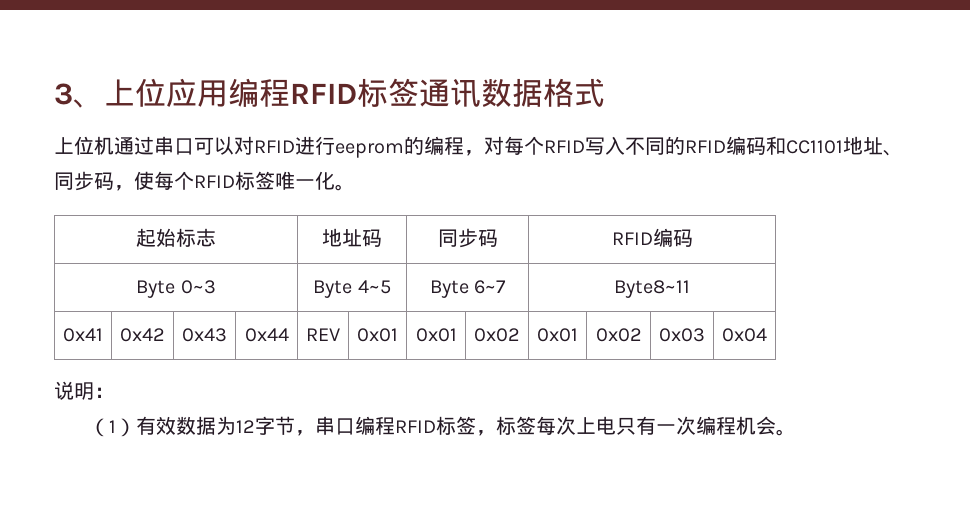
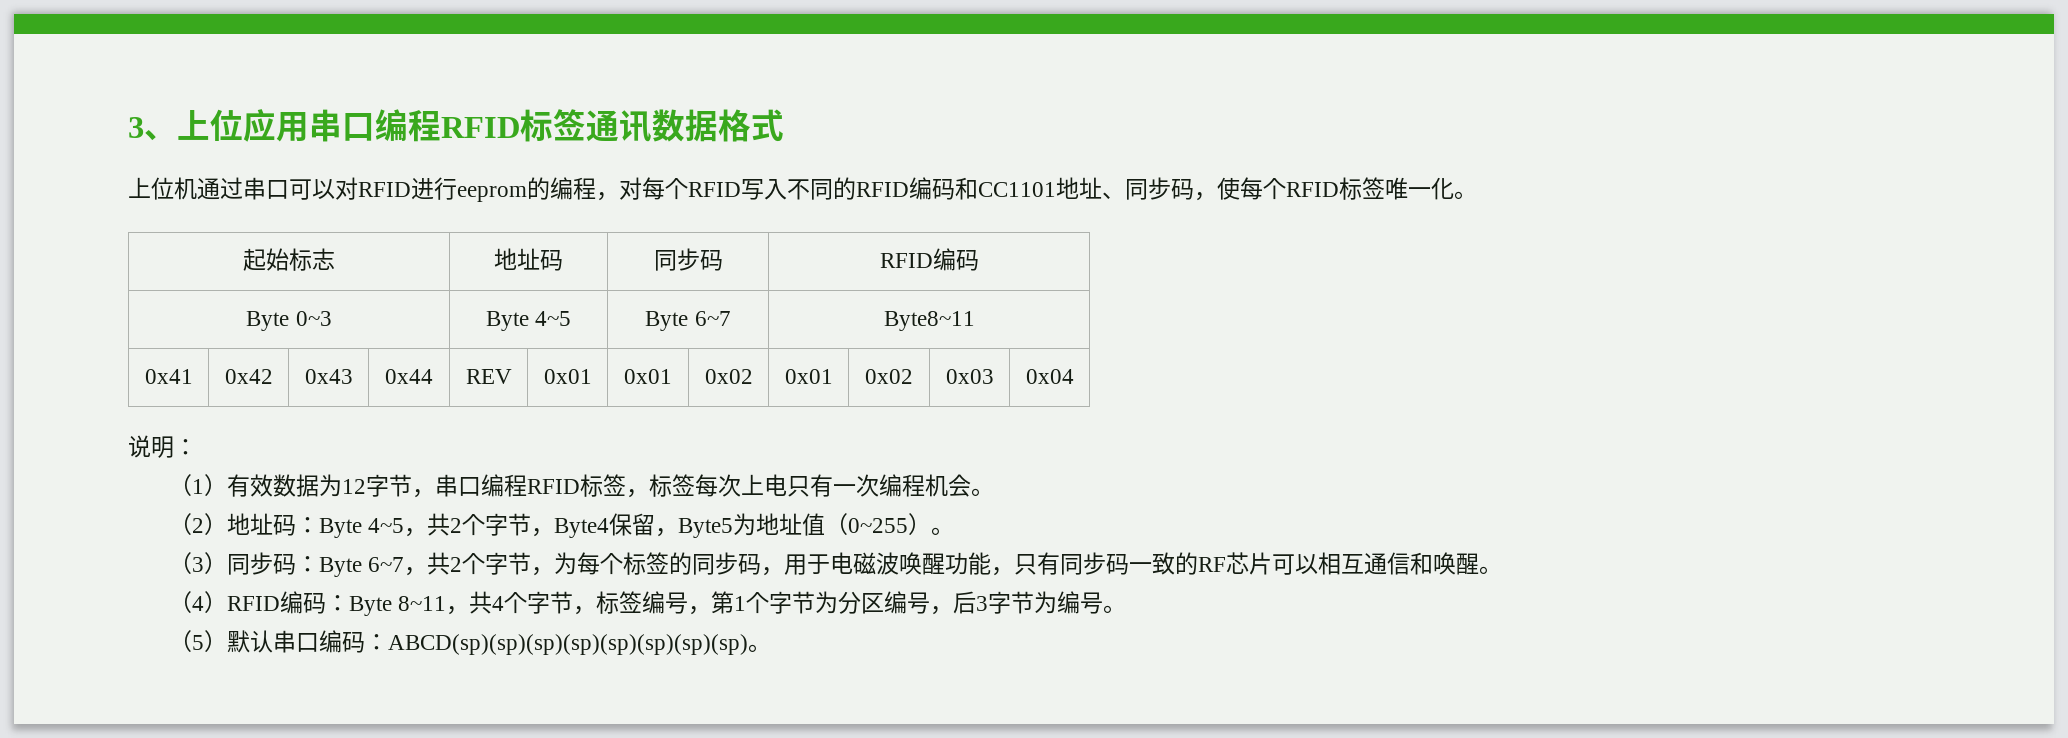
(228, 93) none -> [309,109,375,142] 串口
(796, 432) none -> [169,513,955,538] [169,552,1503,577] [169,591,1127,616] [169,630,772,655] // （2）地址码：Byte 4~5，共2个字节，Byte4保留，Byte5为地址值（0~255）。 // （3）同步码：Byte 6~7，共2个字节，为每个标签的同步码，用于电磁波唤醒功能，只有同步码一致的RF芯片可以相互通信和唤醒。 // （4）RFID编码：Byte 8~11，共4个字节，标签编号，第1个字节为分区编号，后3字节为编号。 // （5）默认串口编码：ABCD(sp)(sp)(sp)(sp)(sp)(sp)(sp)(sp)。

